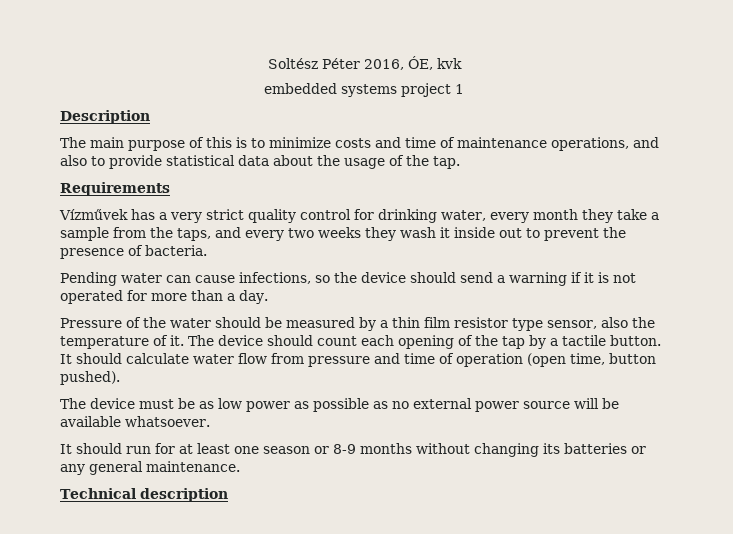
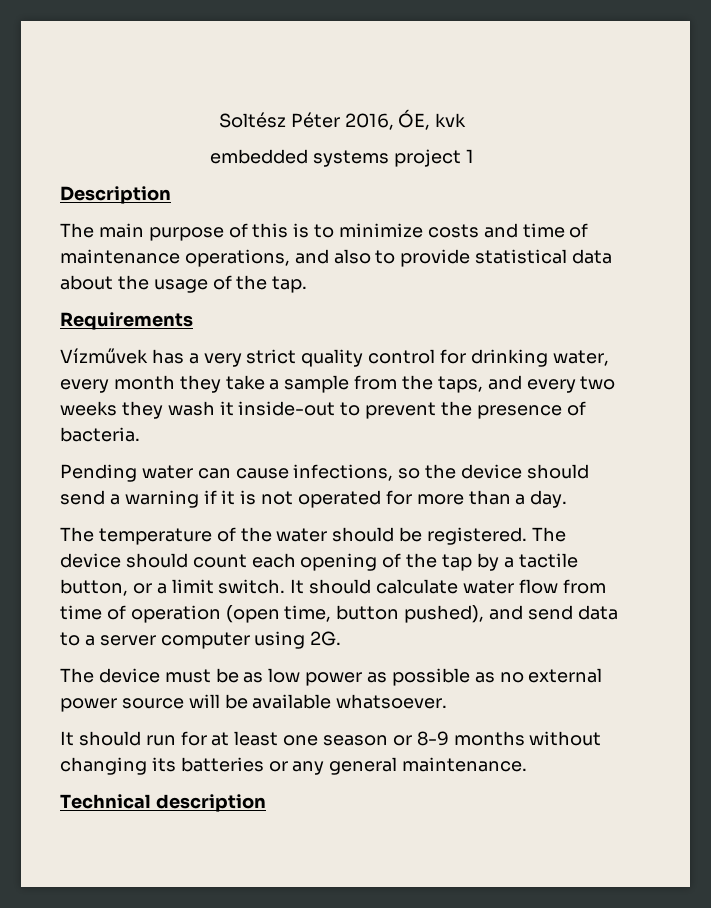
[454,227,522,238] inside out -> [238,401,336,416] inside-out
[60,318,122,328] Pressure -> [60,527,212,545] The temperature
[286,317,655,331] [60,335,184,349] measured by a thin film resistor type sensor, also the temperature of it. -> [427,527,528,545] registered.
[610,335,661,346] button. -> [60,579,286,596] button, or a limit switch.
[308,353,400,367] pressure and -> (606, 586) none
[60,371,120,385] pushed). -> [404,605,618,623] [60,631,342,649] pushed), and send data to a server computer using 2G.

